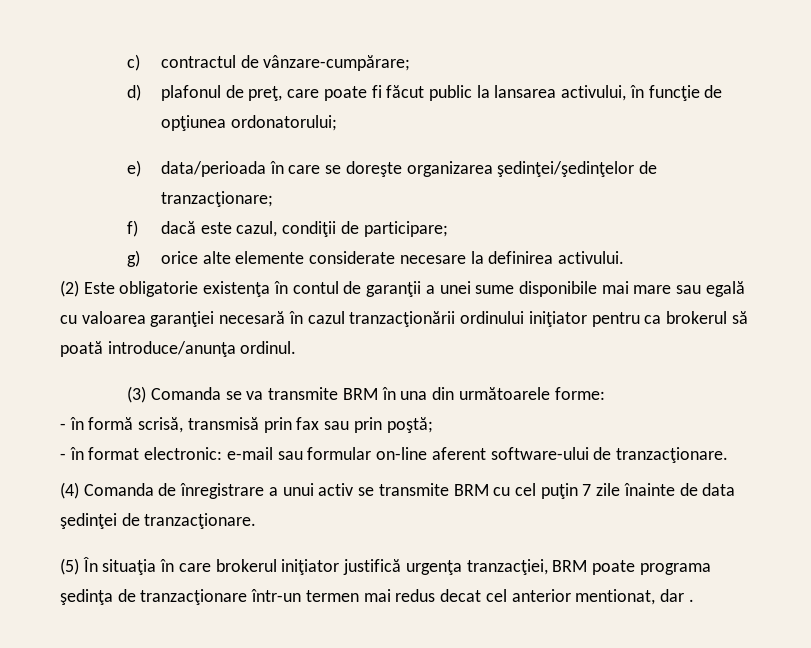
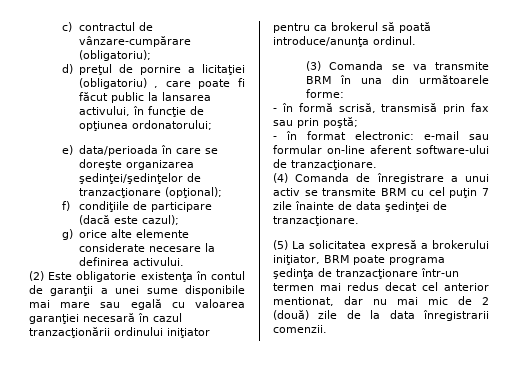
[263,55,411,71] vânzare-cumpărare; -> [78,36,191,47] [78,50,151,61] vânzare-cumpărare (obligatoriu);
[160,85,283,101] plafonul de preţ, -> [78,64,246,75] [78,78,159,89] preţul de pornire a licitaţiei (obligatoriu) ,
[160,191,273,207] tranzacţionare; -> [78,187,222,198] tranzacţionare (opţional);
[160,221,448,237] dacă este cazul, condiţii de participare; -> [78,201,212,212] [78,215,179,225] condiţiile de participare (dacă este cazul);
[82,557,548,575] În situaţia în care brokerul iniţiator justifică urgenţa tranzacţiei, -> [292,240,489,251] [273,255,320,265] La solicitatea expresă a brokerului iniţiator,
[688,599,694,602] . -> [373,296,489,305] [273,310,489,321] [273,325,327,333] nu mai mic de 2 (două) zile de la data înregistrarii comenzii.

